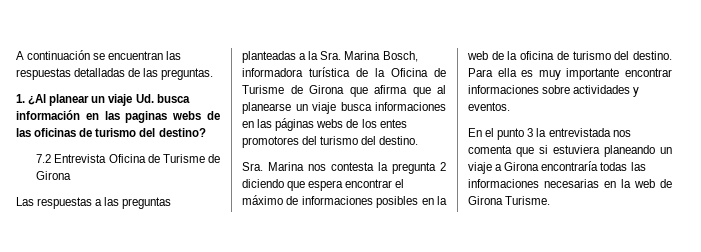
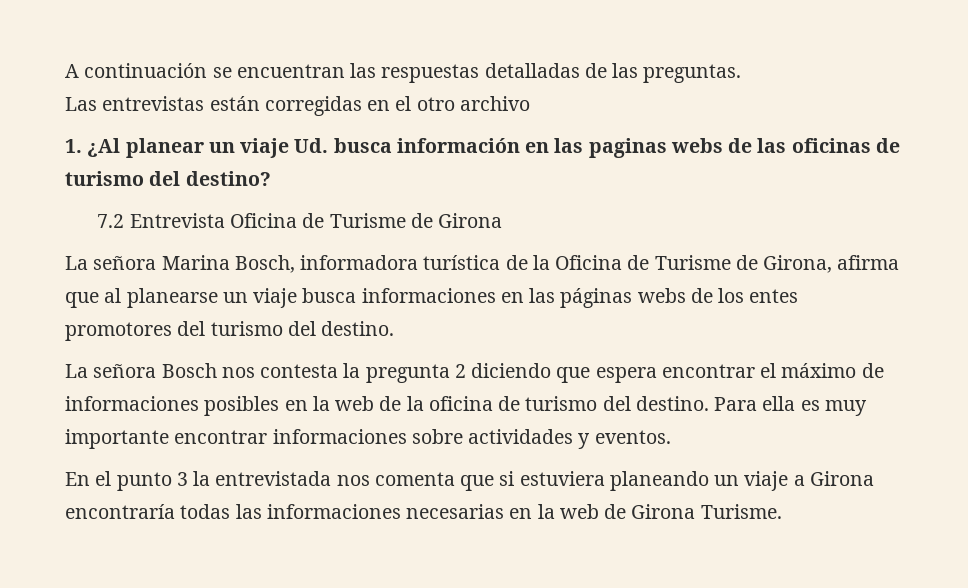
(214, 74) none -> [65,96,530,116] // Las entrevistas están corregidas en el otro archivo
[16,197,172,209] [242,51,342,63] Las respuestas a las preguntas planteadas a la Sra. -> [65,256,157,270] La señora
[309,85,368,97] Girona que -> [763,255,833,273] Girona,
[242,162,304,171] Sra. Marina -> [65,363,217,378] La señora Bosch

